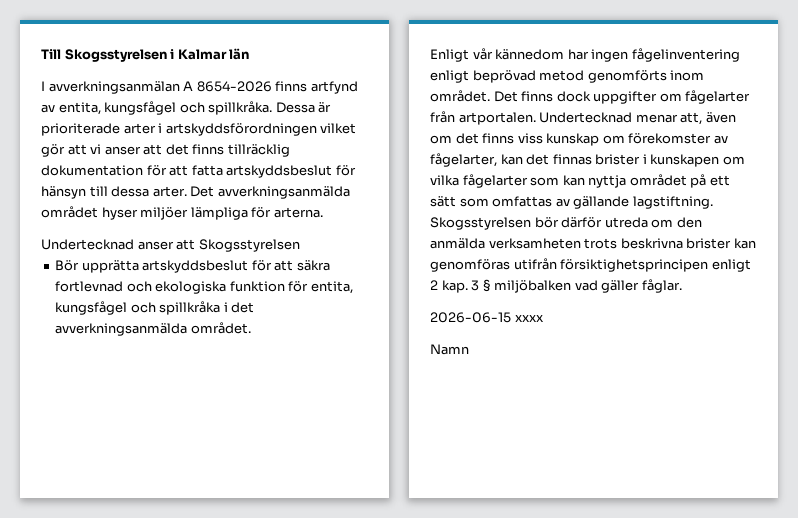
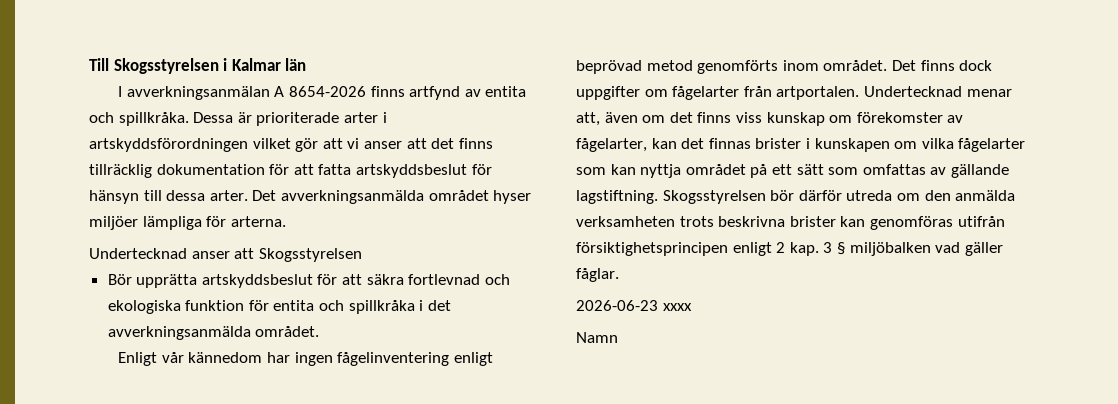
[58,101,177,115] entita, kungsfågel -> [485,86,527,97] entita
[310,281,353,294] [55,301,128,315] entita, kungsfågel -> [273,300,315,311] entita
[430,312,511,323] 2026-06-15 -> [576,300,658,311] 2026-06-23

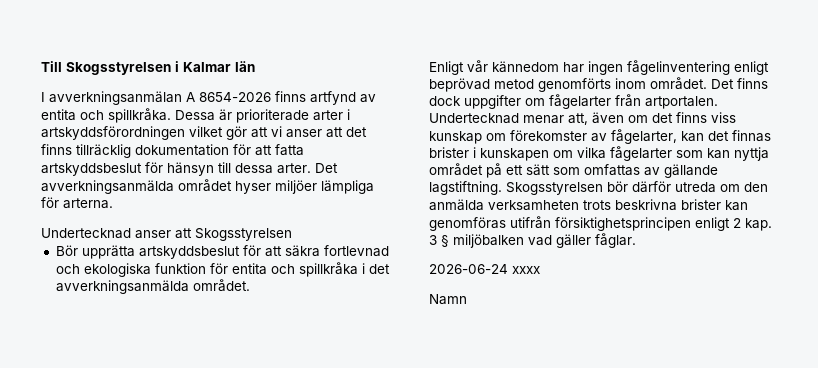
[576,300,658,311] 2026-06-23 -> [429,264,508,274] 2026-06-24

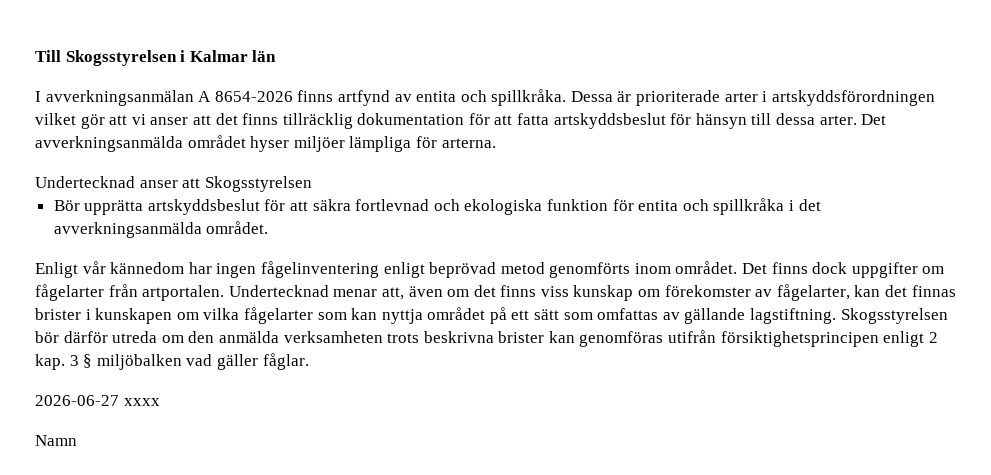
[429,264,508,274] 2026-06-24 -> [35,395,119,406] 2026-06-27

